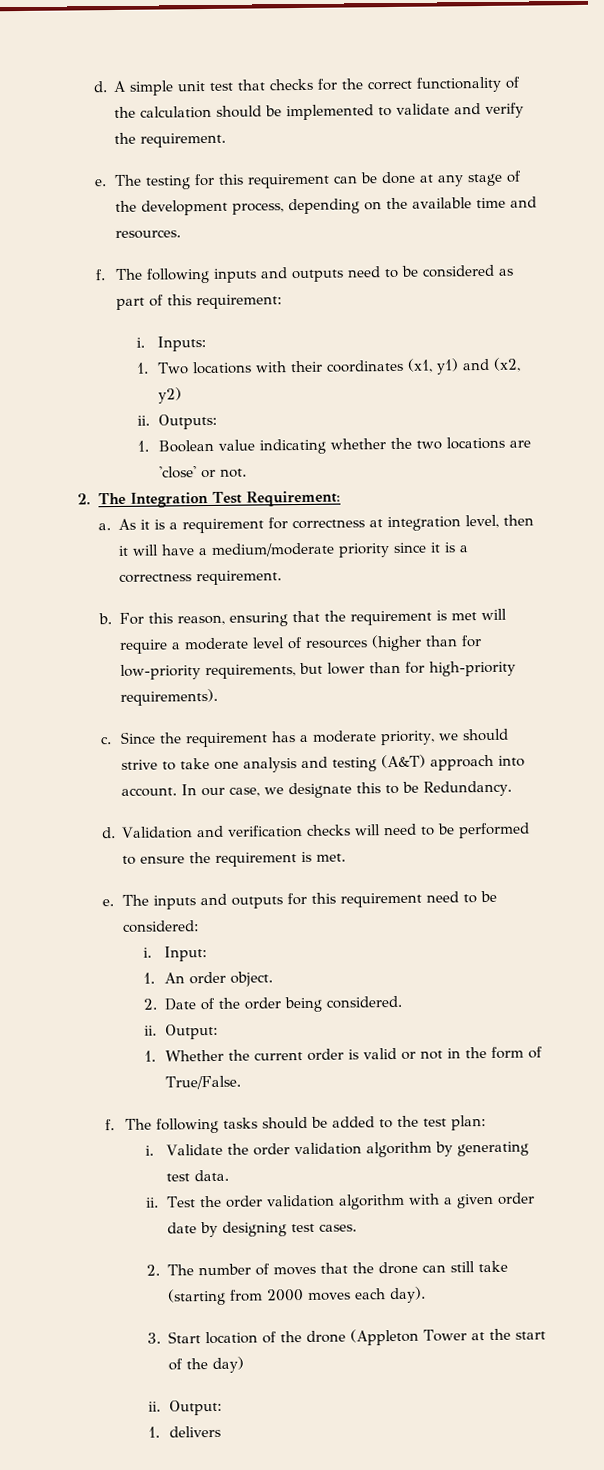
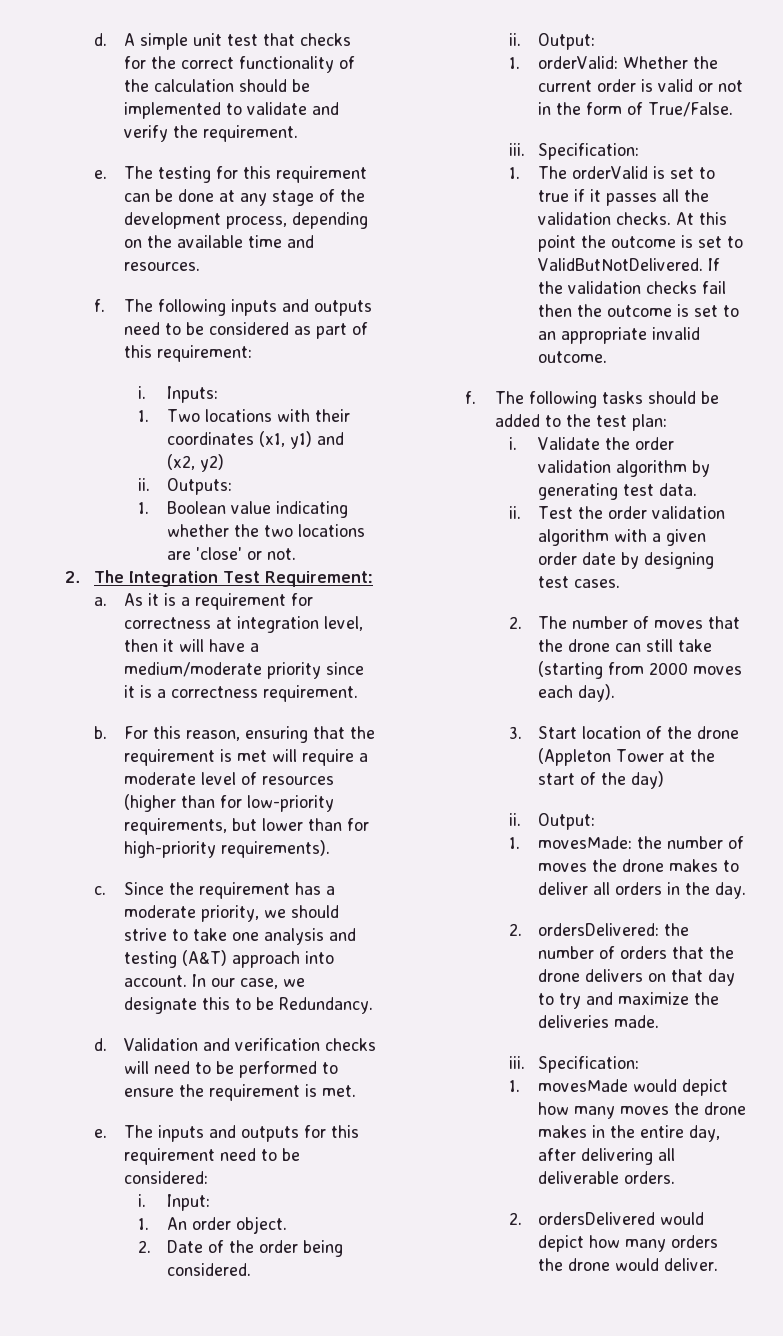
(157, 1056) none -> [538,56,619,69] orderValid:
(241, 1082) none -> [508,143,640,160] [508,166,716,179] [538,189,710,206] [538,212,728,225] [538,235,744,252] [538,258,721,271] [538,281,727,294] [538,304,740,317] [538,327,701,344] [538,351,608,363] // iii. Specification: // 1. The orderValid is set to true if it passes all the validation checks. At this point the outcome is set to ValidButNotDelivered. If the validation checks fail then the outcome is set to an appropriate invalid outcome.
[168,1425,221,1438] delivers -> [538,836,745,849] [538,859,740,872] [538,882,747,899] [508,923,690,936] [538,946,735,959] [538,969,736,986] [538,992,720,1009] [538,1015,660,1028] [508,1056,640,1073] [508,1079,729,1096] [538,1102,747,1119] [538,1125,721,1142] [538,1148,676,1165] [538,1171,676,1184] [508,1212,705,1225] [538,1235,719,1252] [538,1258,719,1271] movesMade: the number of moves the drone makes to deliver all orders in the day. // 2. ordersDelivered: the number of orders that the drone delivers on that day to try and maximize the deliveries made. // iii. Specification: // 1. movesMade would depict how many moves the drone makes in the entire day, after delivering all deliverable orders. // 2. ordersDelivered would depict how many orders the drone would deliver.

